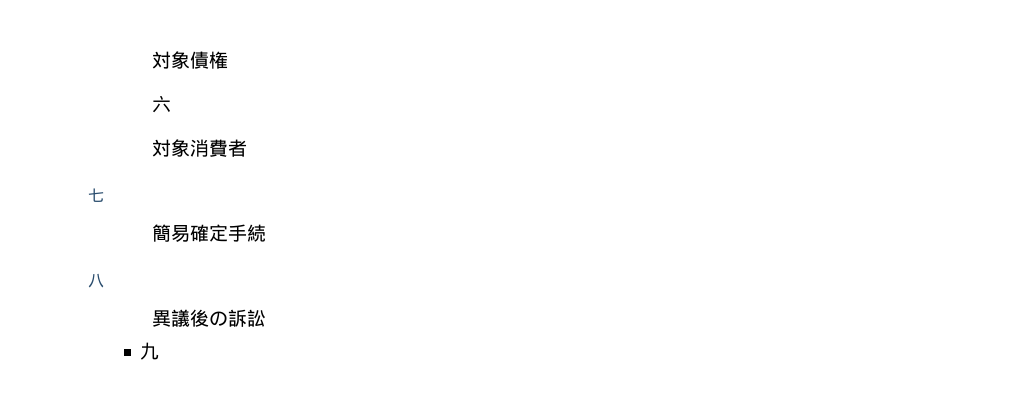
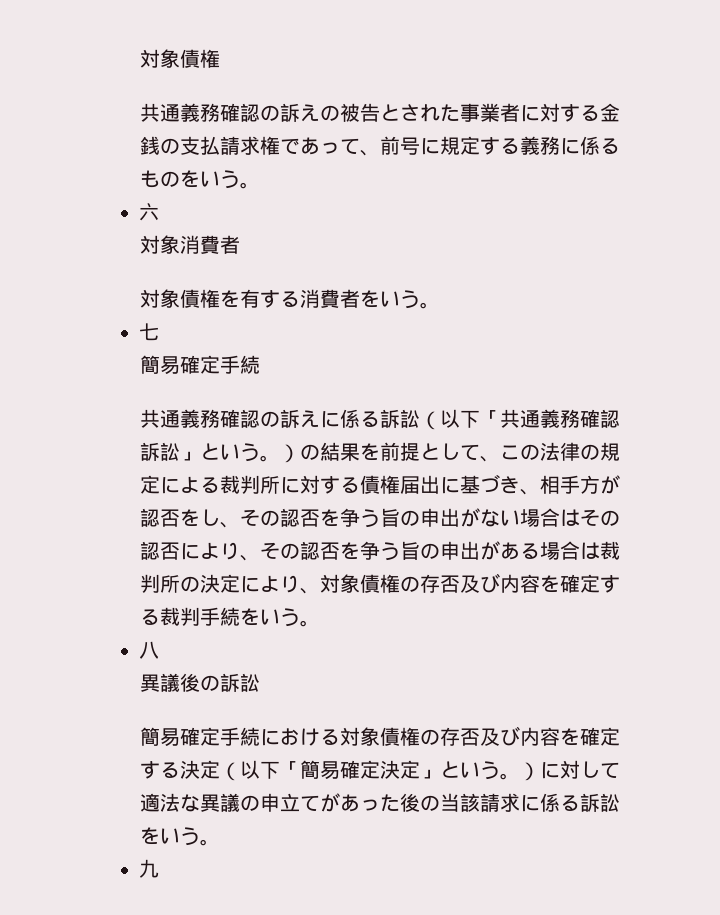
[151,95,171,113] [151,139,247,157] [88,188,104,202] [151,224,266,242] [88,273,104,288] [151,309,266,327] 六 // 対象消費者 // 七 // 簡易確定手続 // 八 // 異議後の訴訟 -> [140,103,621,122] [140,136,621,156] [140,170,261,189] [138,203,159,221] [140,235,241,254] [140,289,441,309] [138,323,159,341] [140,355,261,375] [140,409,621,430] [140,442,621,463] [140,474,621,495] [140,508,621,528] [140,541,621,561] [140,573,621,594] [140,607,321,627] [138,641,159,659] [140,673,261,692] [140,726,621,747] [140,760,621,781] [140,793,621,812] [140,827,221,846] 共通義務確認の訴えの被告とされた事業者に対する金銭の支払請求権であって、前号に規定する義務に係るものをいう。 // 六 // 対象消費者 // 対象債権を有する消費者をいう。 // 七 // 簡易確定手続 // 共通義務確認の訴えに係る訴訟（以下「共通義務確認訴訟」という。）の結果を前提として、この法律の規定による裁判所に対する債権届出に基づき、相手方が認否をし、その認否を争う旨の申出がない場合はその認否により、その認否を争う旨の申出がある場合は裁判所の決定により、対象債権の存否及び内容を確定する裁判手続をいう。 // 八 // 異議後の訴訟 // 簡易確定手続における対象債権の存否及び内容を確定する決定（以下「簡易確定決定」という。）に対して適法な異議の申立てがあった後の当該請求に係る訴訟をいう。

